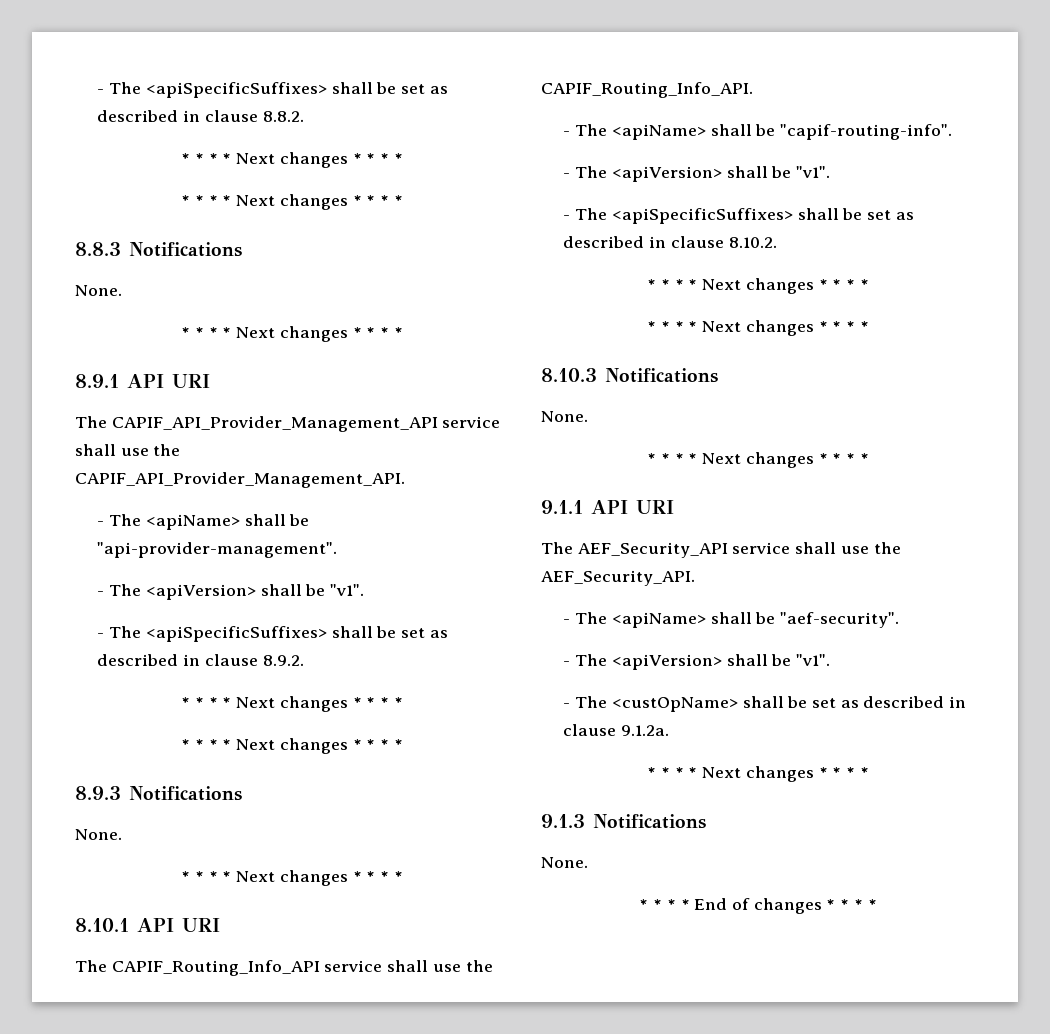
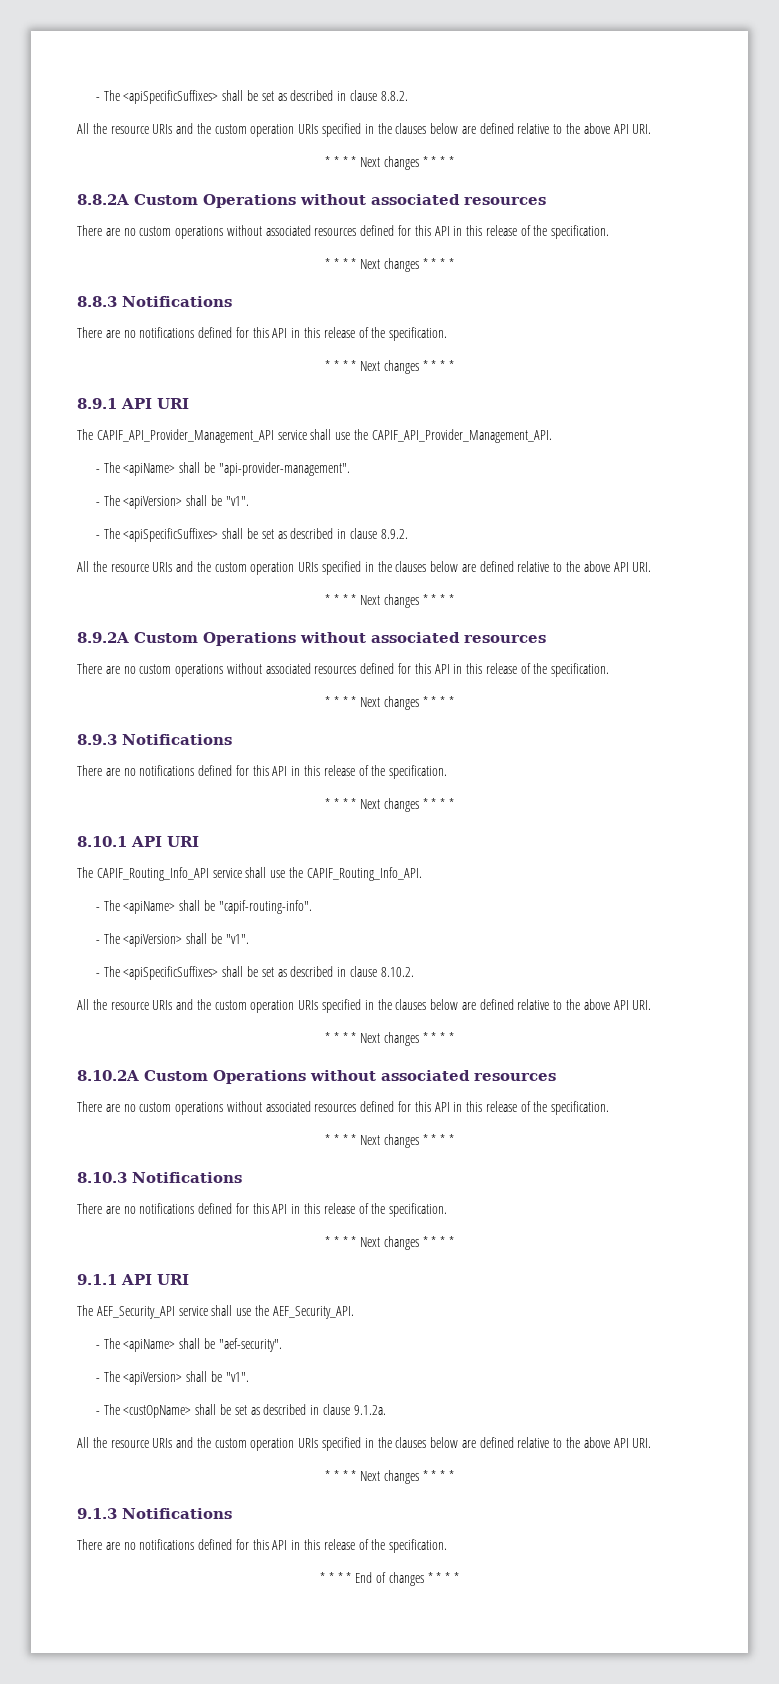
(304, 116) none -> [77,123,652,137] // All the resource URIs and the custom operation URIs specified in the clauses below are defined relative to the above API URI.
(403, 158) none -> [77,194,546,208] [77,225,610,239] // 8.8.2A Custom Operations without associated resources // There are no custom operations without associated resources defined for this API in this release of the specification.
[75,285,122,296] None. -> [77,327,448,341] There are no notifications defined for this API in this release of the specification.
(304, 660) none -> [77,561,652,575] // All the resource URIs and the custom operation URIs specified in the clauses below are defined relative to the above API URI.
(403, 702) none -> [77,632,546,646] [77,663,610,677] // 8.9.2A Custom Operations without associated resources // There are no custom operations without associated resources defined for this API in this release of the specification.
[75,829,122,840] None. -> [77,765,448,779] There are no notifications defined for this API in this release of the specification.
(777, 242) none -> [77,999,652,1013] // All the resource URIs and the custom operation URIs specified in the clauses below are defined relative to the above API URI.
(869, 284) none -> [77,1070,556,1084] [77,1101,610,1115] // 8.10.2A Custom Operations without associated resources // There are no custom operations without associated resources defined for this API in this release of the specification.
[541,411,588,422] None. -> [77,1203,448,1217] There are no notifications defined for this API in this release of the specification.
(670, 730) none -> [77,1437,652,1451] // All the resource URIs and the custom operation URIs specified in the clauses below are defined relative to the above API URI.
[541,857,588,868] None. -> [77,1539,448,1553] There are no notifications defined for this API in this release of the specification.

